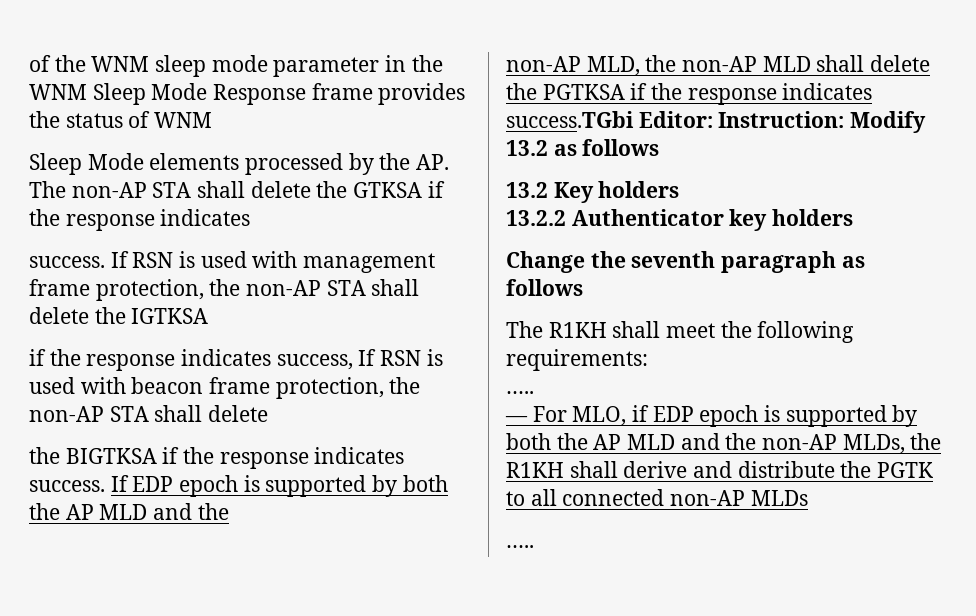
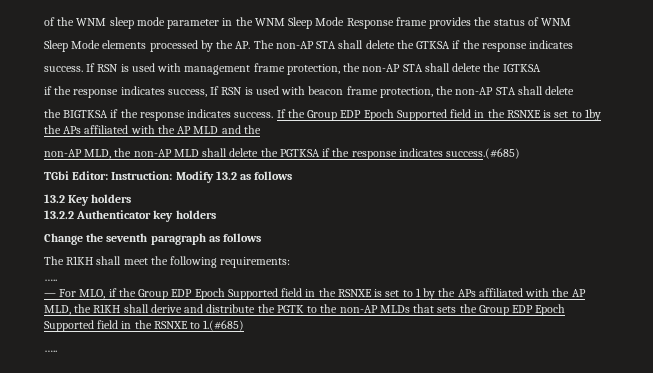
[132,475,448,497] EDP epoch is supported by both -> [287,109,601,121] [44,125,155,134] the Group EDP Epoch Supported field in the RSNXE is set to 1by the APs affiliated with
[506,111,634,128] success.TGbi -> [446,148,521,159] [44,171,69,180] success.(#685) // TGbi
[652,405,918,427] [506,433,905,454] EDP epoch is supported by both the AP MLD and the non-AP MLDs, -> [118,288,586,300] [44,305,71,315] the Group EDP Epoch Supported field in the RSNXE is set to 1 by the APs affiliated with the AP MLD,
[530,489,665,506] all connected -> [320,304,338,313] the
(808, 498) none -> [413,304,566,316] [44,320,245,332] that sets the Group EDP Epoch Supported field in the RSNXE to 1.(#685)

